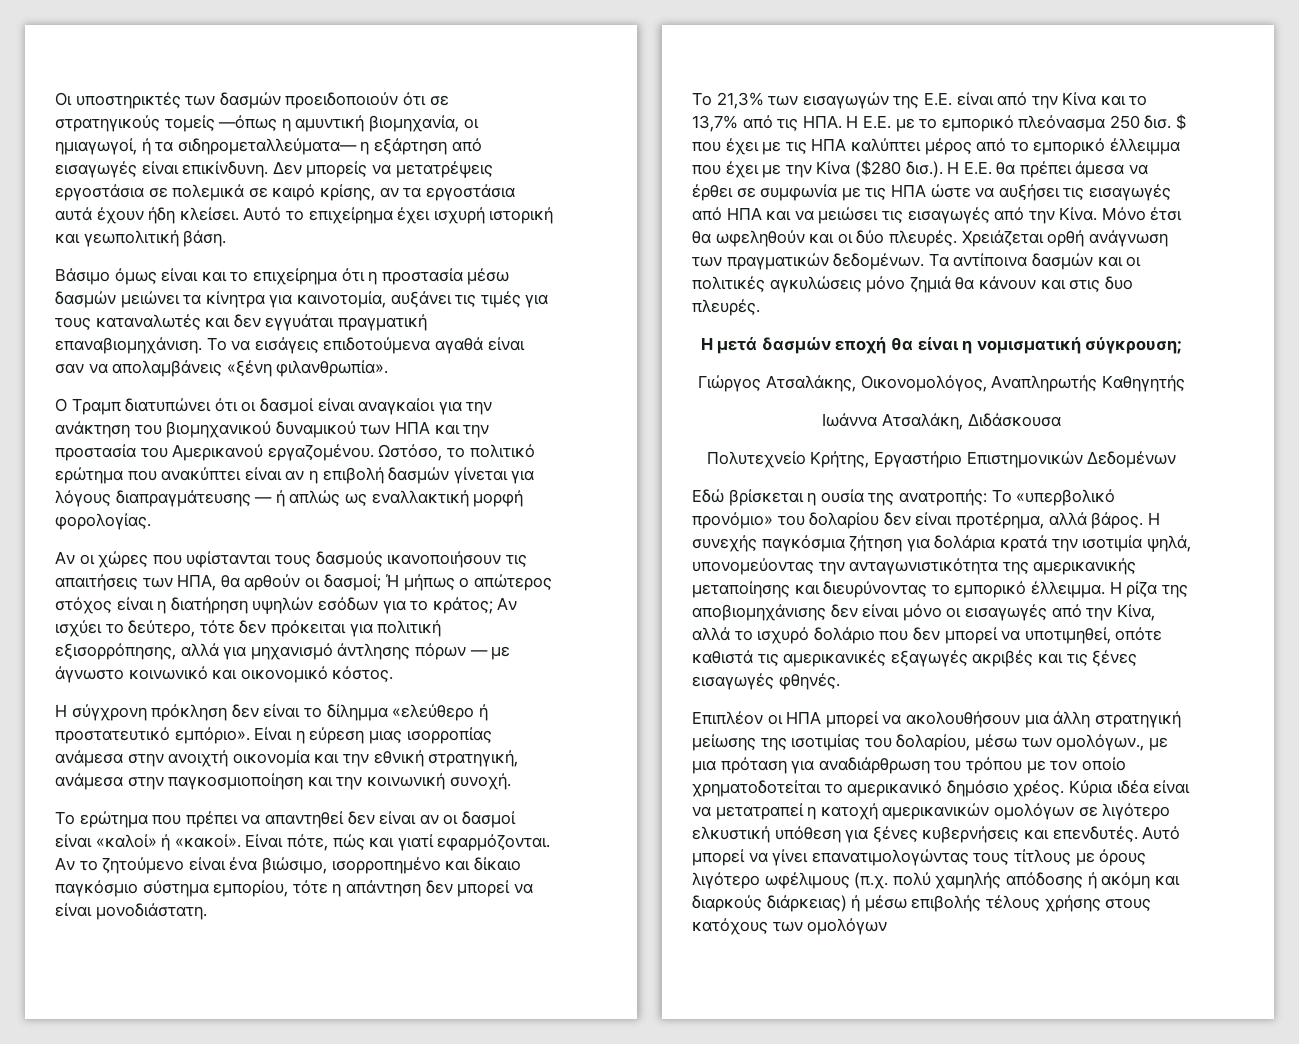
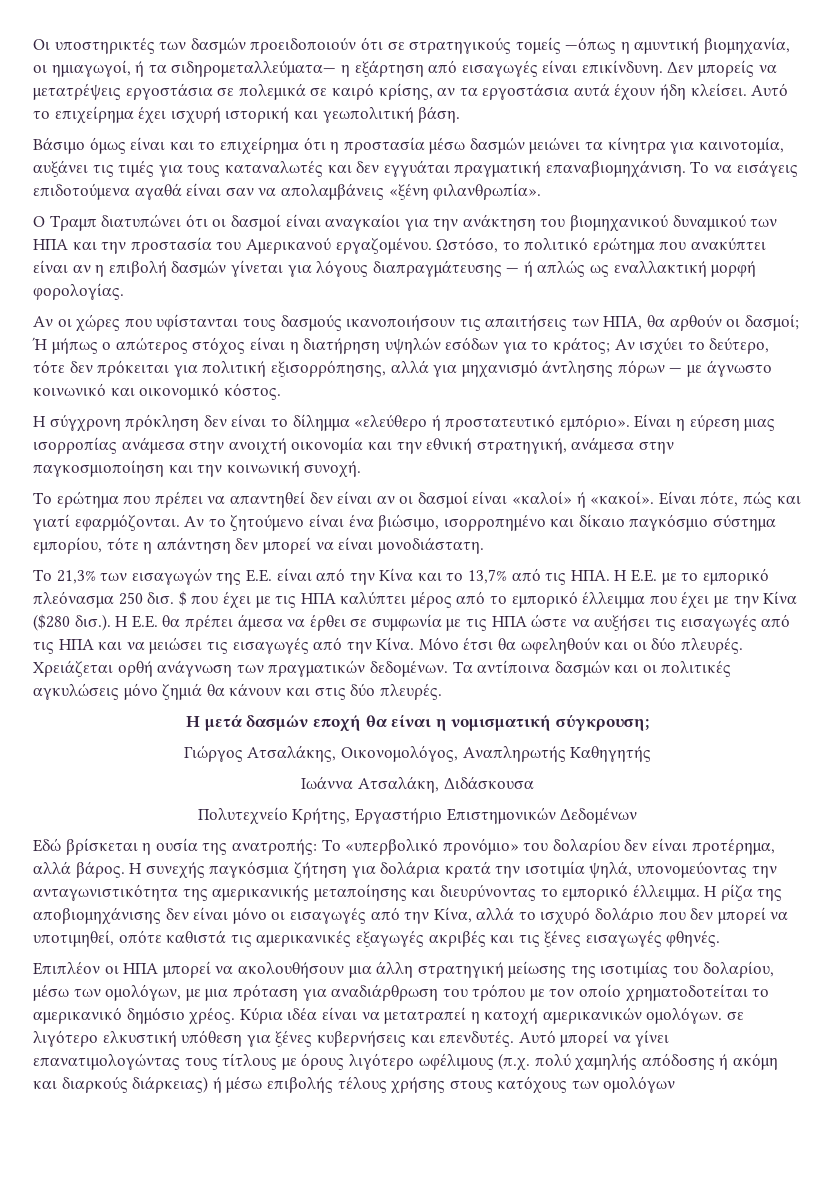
(722, 214) none -> [33,641,54,654] τις
[1104,276,1133,290] δυο -> [350,683,376,696] δύο
[1056,734,1145,751] ομολόγων., -> [105,984,182,1001] ομολόγων,
[993,803,1074,820] ομολόγων -> [646,1007,723,1024] ομολόγων.

